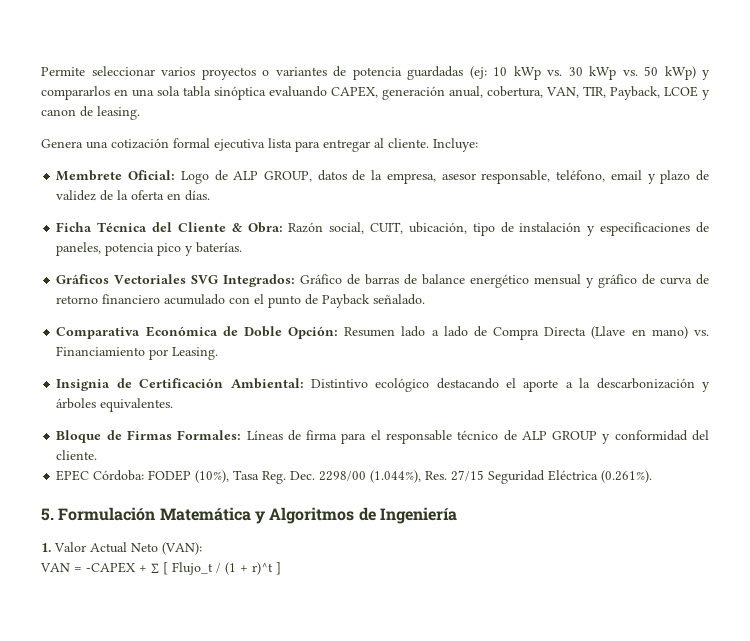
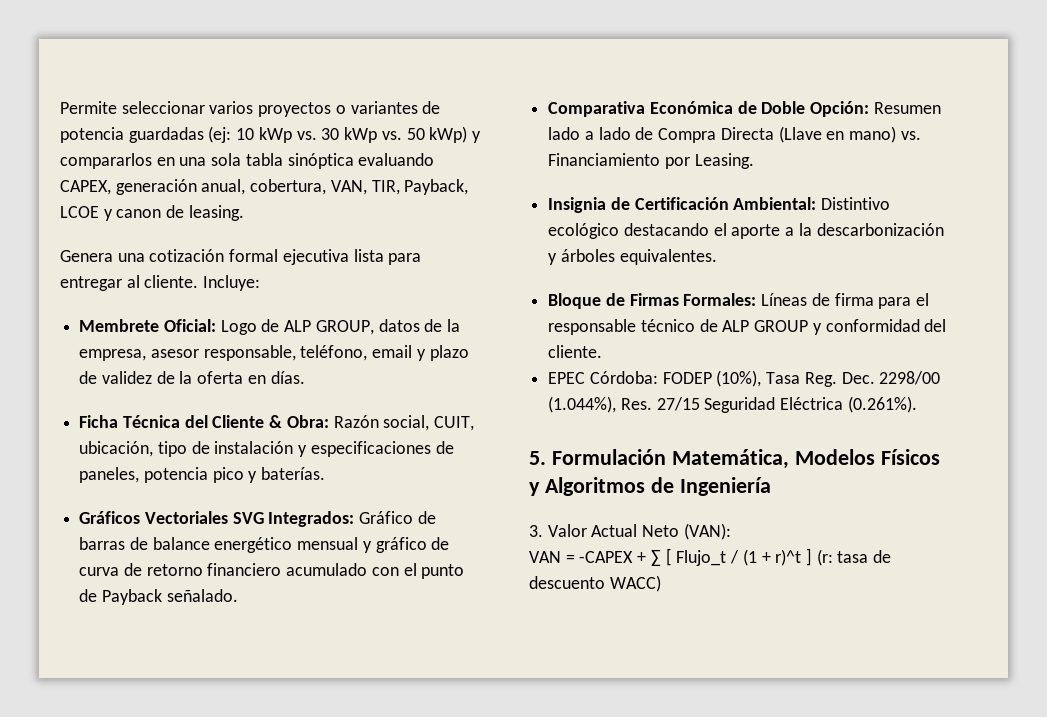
[159,507,251,521] Matemática -> [671,449,940,469] Matemática, Modelos Físicos
[41,543,51,552] 1. -> [529,525,543,537] 3.
(281, 568) none -> [816,549,892,566] [529,575,661,592] (r: tasa de descuento WACC)

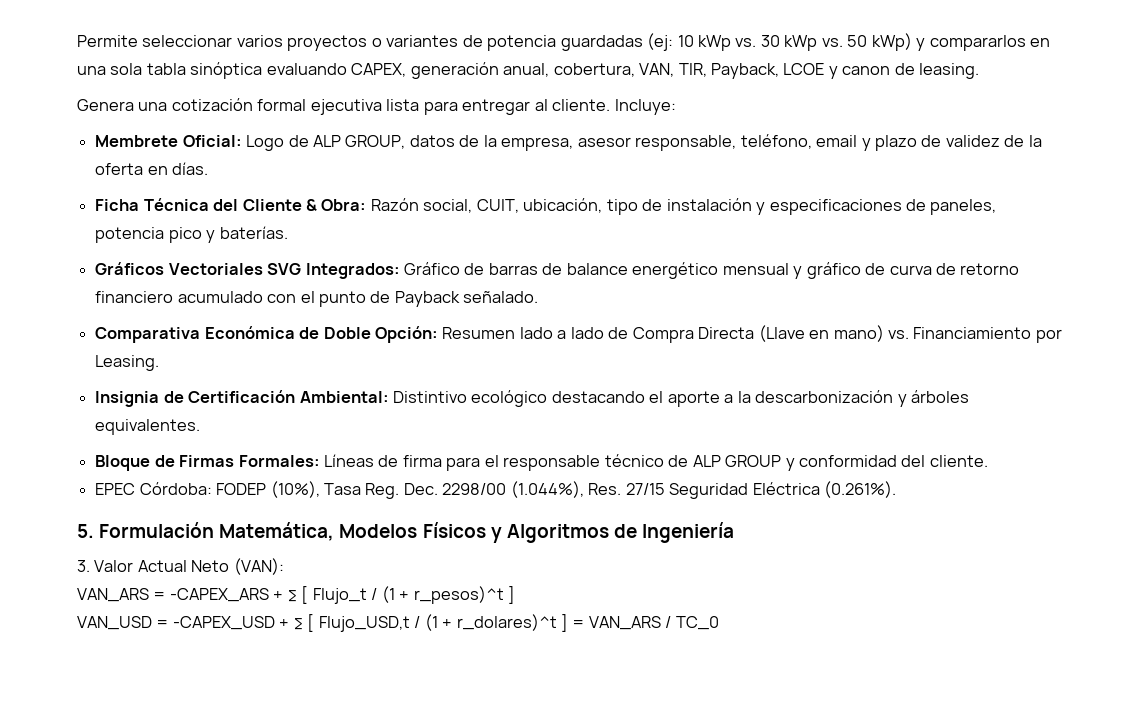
[529,551,634,563] VAN = -CAPEX -> [77,588,269,602] VAN_ARS = -CAPEX_ARS
[775,548,892,566] [529,575,661,592] r)^t ] (r: tasa de descuento WACC) -> [413,586,516,604] [77,614,719,632] r_pesos)^t ] // VAN_USD = -CAPEX_USD + ∑ [ Flujo_USD,t / (1 + r_dolares)^t ] = VAN_ARS / TC_0

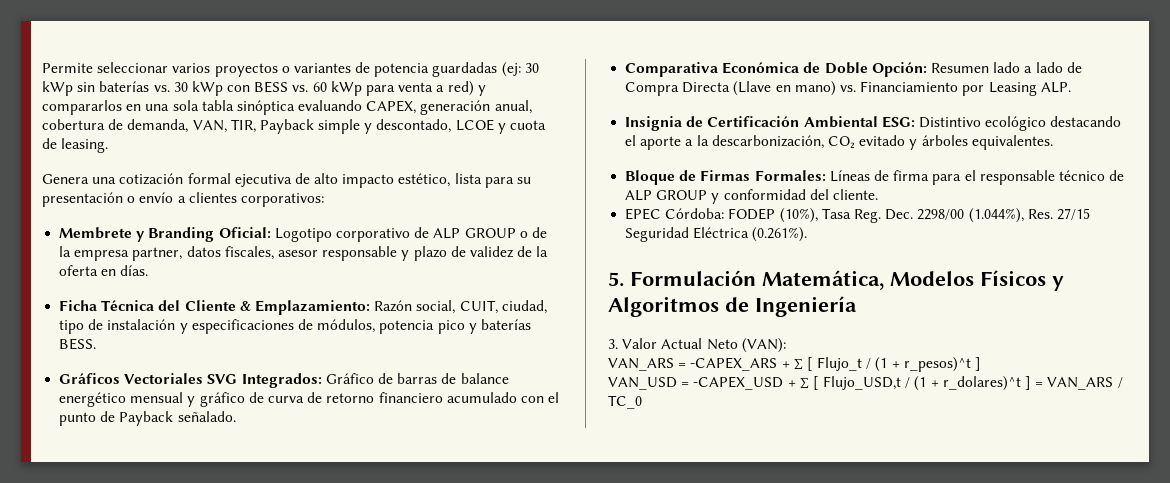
[677,33,912,51] 10 kWp vs. 30 kWp vs. 50 kWp) -> [524,63,539,73] [42,81,474,96] 30 kWp sin baterías vs. 30 kWp con BESS vs. 60 kWp para venta a red)
[553,63,780,79] cobertura, VAN, TIR, Payback, -> [42,119,452,134] cobertura de demanda, VAN, TIR, Payback simple y descontado,
[842,66,891,75] canon -> [510,120,547,130] cuota
[386,99,676,115] [95,134,858,151] lista para entregar al cliente. Incluye: // Membrete Oficial: Logo de ALP GROUP, datos de la empresa, asesor responsable, teléfono, email -> [294,173,532,188] [42,192,324,207] [59,227,547,242] [59,246,398,261] de alto impacto estético, lista para su presentación o envío a clientes corporativos: // Membrete y Branding Oficial: Logotipo corporativo de ALP GROUP o de la empresa partner, datos fiscales, asesor responsable
[321,199,367,211] Obra: -> [254,300,370,315] Emplazamiento:
[523,198,603,213] ubicación, -> [501,300,547,314] ciudad,
[930,199,997,215] paneles, -> [317,319,376,333] módulos,
[219,226,288,239] baterías. -> [480,319,531,330] [59,338,97,350] baterías BESS.
[95,355,160,371] Leasing. -> [988,82,1071,96] Leasing ALP.
[299,391,389,403] Ambiental: -> [803,116,915,128] Ambiental ESG:
[755,390,894,403] descarbonización -> [711,135,906,149] descarbonización, CO₂ evitado

